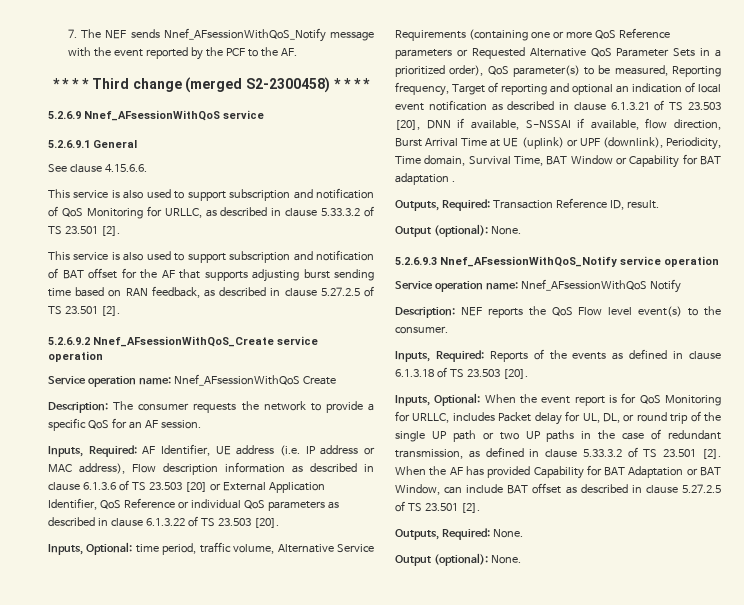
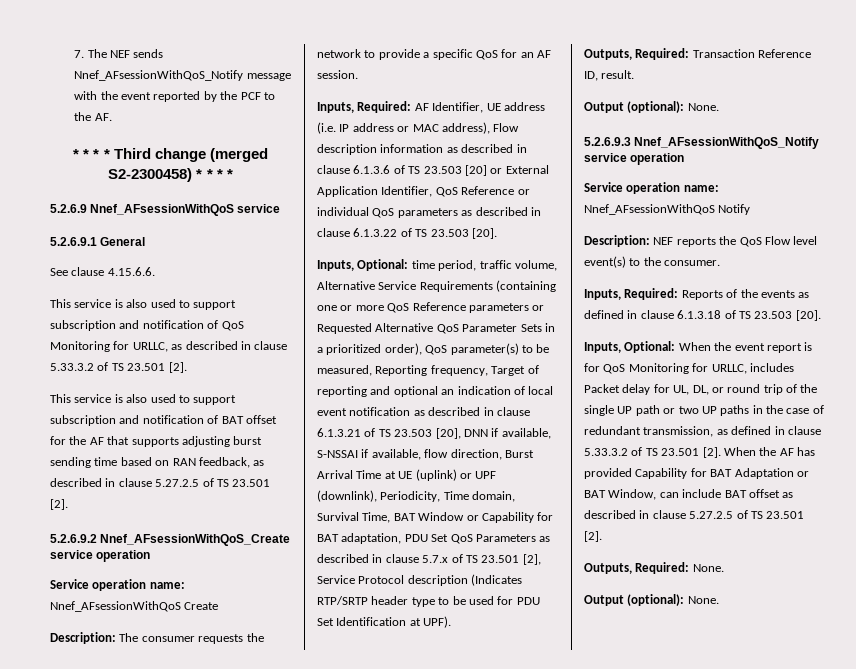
[395,173,455,185] adaptation . -> [341,533,551,544] [317,554,541,565] [317,574,523,586] [317,596,540,607] [317,616,452,628] adaptation, PDU Set QoS Parameters as described in clause 5.7.x of TS 23.501 [2], Service Protocol description (Indicates RTP/SRTP header type to be used for PDU Set Identification at UPF).

